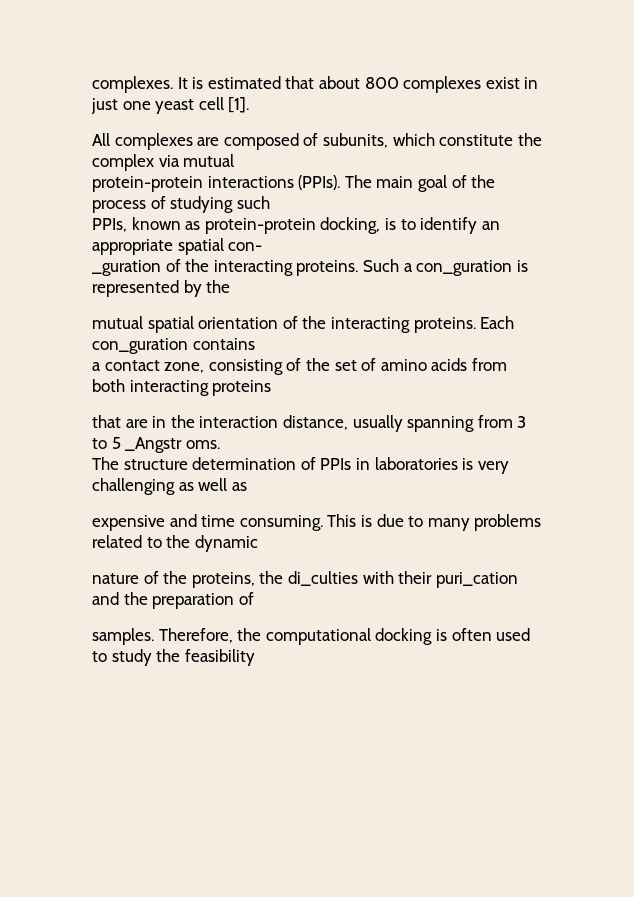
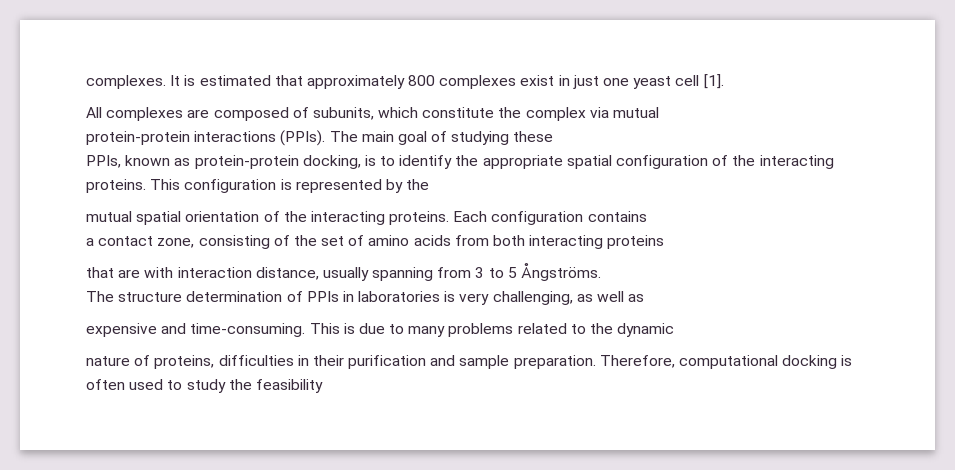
[318,76,360,89] about -> [306,75,405,89] approximately
[471,175,496,188] [92,196,270,213] the process of studying such -> [451,131,554,145] studying these
[481,221,500,230] an -> [455,155,479,166] the
[228,242,263,251] [92,259,513,276] con- // _guration of the interacting proteins. Such a con_guration -> [616,155,834,169] [86,179,277,193] configuration of the interacting proteins. This configuration
[92,338,188,354] con_guration -> [491,211,584,225] configuration
[152,415,195,428] in the -> [144,267,174,278] with
[125,437,220,453] _Angstr oms. -> [521,263,602,281] Ångströms.
[92,478,175,495] challenging -> [492,291,573,305] challenging,
[201,515,323,531] time consuming. -> [190,323,306,337] time-consuming.
[163,571,518,588] [92,592,254,609] [92,628,262,645] the proteins, the di_culties with their puri_cation and the preparation of // samples. Therefore, the -> [154,355,675,369] proteins, difficulties in their purification and sample preparation. Therefore,

